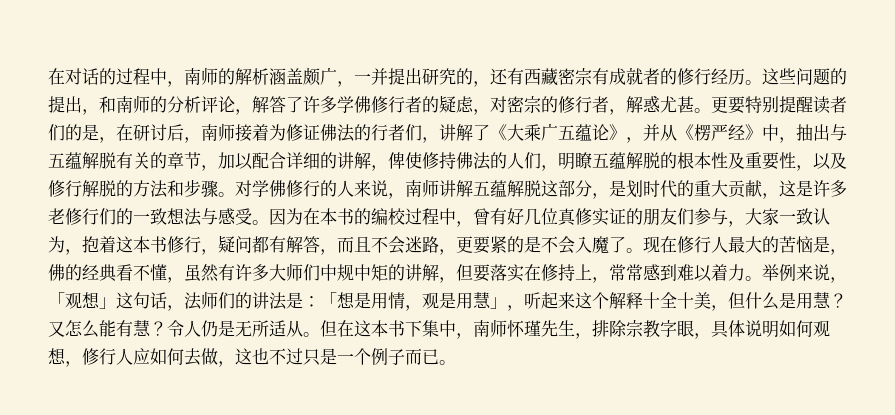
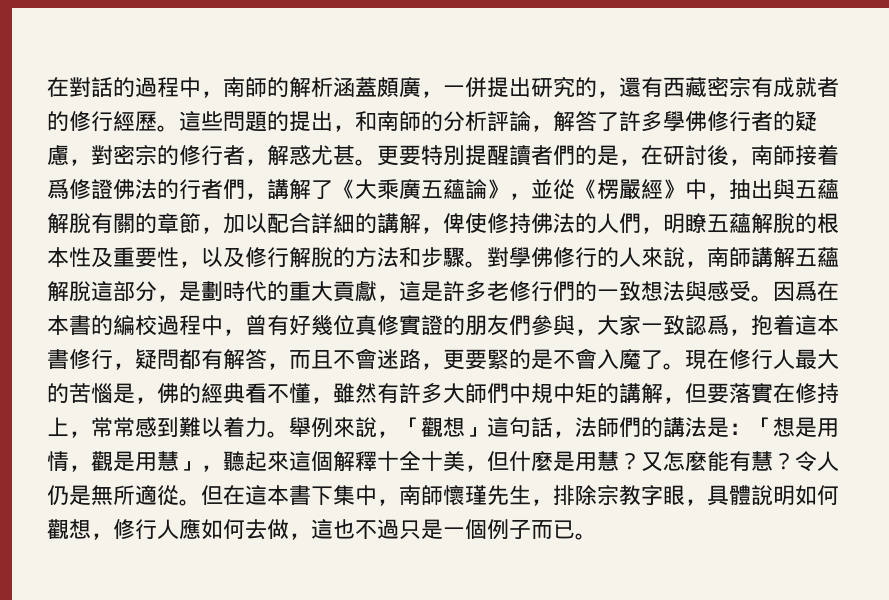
[48,68,133,85] 在对话的过 -> [47,77,157,97] 在對話的過
[201,67,218,85] 师 -> [245,77,267,97] 師
[286,67,388,87] 盖颇广，一并 -> [355,77,487,98] 蓋頗廣，一併
[490,68,508,85] 还 -> [619,77,641,97] 還
[711,68,847,85] [48,95,235,115] 经历。这些问题的提出，和南师的分析评论 -> [113,110,531,132] 經歷。這些問題的提出，和南師的分析評論
[303,96,354,113] 许多学 -> [619,111,685,132] 許多學
[456,96,507,115] 虑，对 -> [47,145,113,166] 慮，對
[762,96,847,114] [48,123,320,143] 别提醒读者们的是，在研讨后，南师接着为修证 -> [443,145,839,166] [47,179,113,199] 別提醒讀者們的是，在研討後，南師接着爲修證
[405,124,456,143] 们，讲 -> [223,179,289,200] 們，講
[541,123,847,143] [48,152,201,169] 广五蕴论》，并从《楞严经》中，抽出与五蕴解脱有关的章节 -> [399,179,839,200] [47,213,201,234] 廣五蘊論》，並從《楞嚴經》中，抽出與五蘊解脫有關的章節
[286,152,354,169] 详细的讲 -> [311,213,399,233] 詳細的講
[524,152,541,169] 们 -> [619,213,641,233] 們
[609,152,660,169] 蕴解脱 -> [729,213,795,234] 蘊解脫
[99,180,116,197] 脱 -> [311,247,333,268] 脫
[201,180,269,198] 骤。对学 -> [443,247,531,268] 驟。對學
[354,179,558,199] 来说，南师讲解五蕴解脱这 -> [641,247,839,268] [47,280,113,302] 來說，南師講解五蘊解脫這
[626,180,660,198] 划时 -> [201,281,245,301] 劃時
[728,180,830,199] 贡献，这是许 -> [333,280,465,302] 貢獻，這是許
[99,208,116,225] 们 -> [553,281,575,301] 們
[201,208,218,225] 与 -> [685,281,707,302] 與
[286,208,830,227] [48,236,167,255] 为在本书的编校过程中，曾有好几位真修实证的朋友们参与，大家一致认为，抱着这本书 -> [795,281,839,301] [47,314,839,336] [47,349,69,369] 爲在本書的編校過程中，曾有好幾位真修實證的朋友們參與，大家一致認爲，抱着這本書
[235,236,252,253] 问 -> [157,349,179,369] 問
[388,236,405,254] 会 -> [355,348,377,369] 會
[490,236,575,254] 紧的是不会 -> [487,348,597,370] 緊的是不會
[643,236,660,253] 现 -> [685,349,707,369] 現
[796,236,813,253] 恼 -> [91,383,113,403] 惱
[82,264,99,280] 经 -> [201,383,223,403] 經
[184,263,422,282] 虽然有许多大师们中规中矩的讲 -> [333,383,641,404] 雖然有許多大師們中規中矩的講
[507,264,524,282] 实 -> [751,383,773,403] 實
[677,264,694,281] 难 -> [179,417,201,437] 難
[762,264,847,283] [48,291,269,311] 举例来说，「观想」这句话，法师们的讲 -> [289,416,685,438] 舉例來說，「觀想」這句話，法師們的講
[422,292,439,309] 观 -> [91,451,113,471] 觀
[524,292,643,309] 听起来这个解释 -> [223,450,377,472] 聽起來這個解釋
[762,292,779,310] 么 -> [531,451,553,471] 麼
[82,320,99,338] 么 -> [685,451,707,471] 麼
[235,320,405,337] 无所适从。但在这本书 -> [91,484,311,506] 無所適從。但在這本書
[490,319,525,337] 师怀 -> [421,485,465,506] 師懷
[728,320,830,338] 体说明如何观 -> [729,485,839,506] [47,519,69,539] 體說明如何觀
[133,348,150,365] 应 -> [179,519,201,539] 應
[235,348,371,366] 这也不过只是一个 -> [311,518,487,539] 這也不過只是一個

